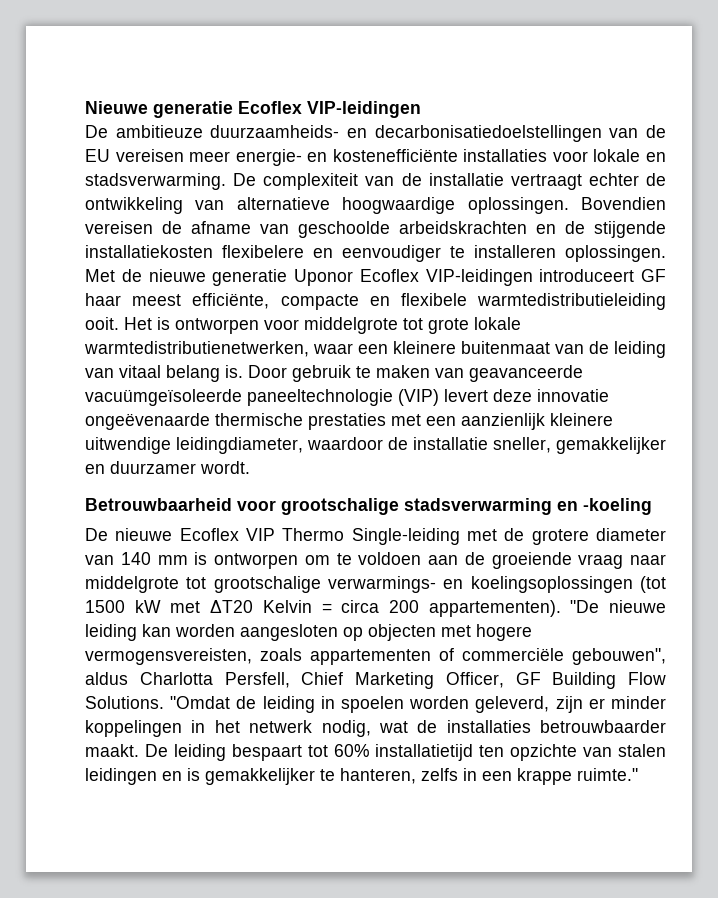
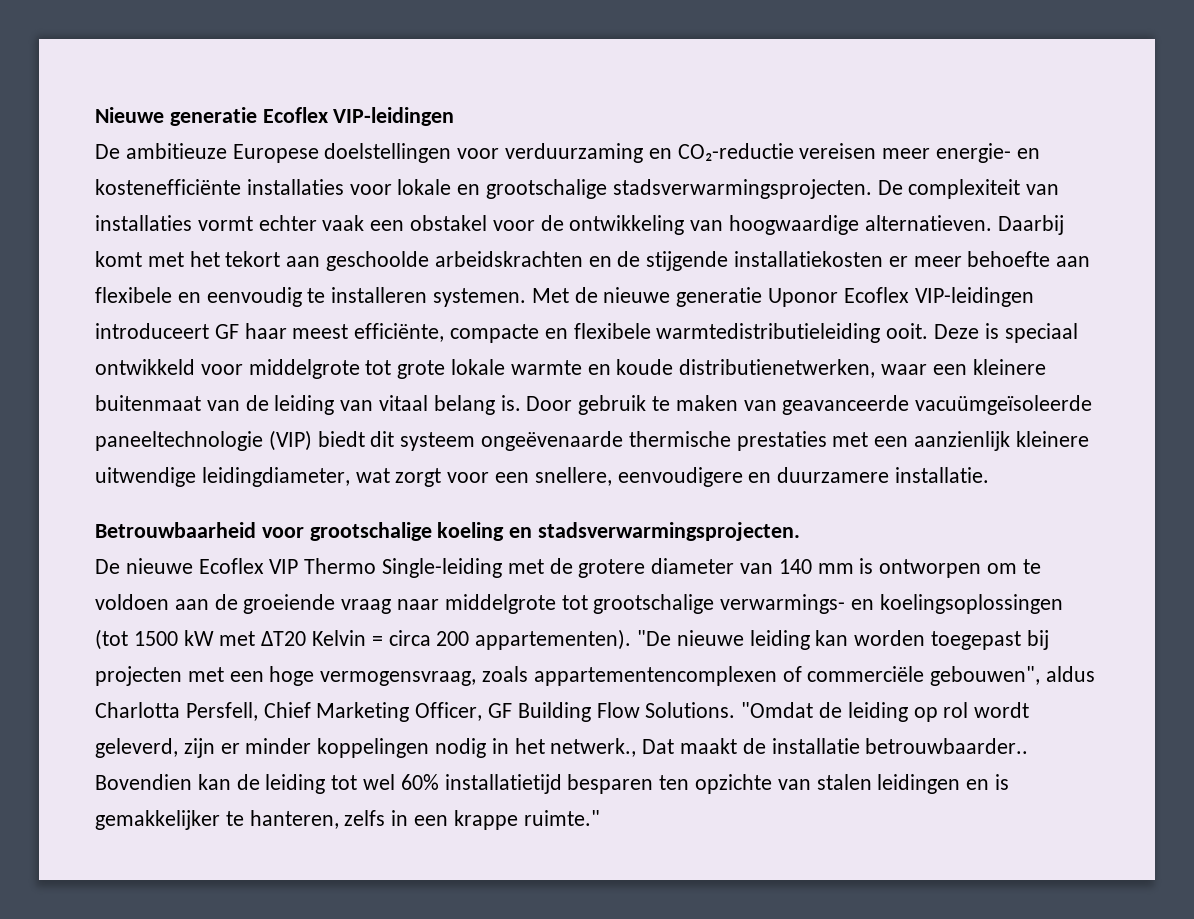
[210,125,666,142] [85,149,110,162] duurzaamheids- en decarbonisatiedoelstellingen van de EU -> [232,143,794,163] Europese doelstellingen voor verduurzaming en CO₂-reductie
[85,173,226,190] stadsverwarming. -> [486,179,872,199] grootschalige stadsverwarmingsprojecten.
[401,173,666,190] [85,197,666,214] [85,221,289,234] de installatie vertraagt echter de ontwikkeling van alternatieve hoogwaardige oplossingen. Bovendien vereisen de afname van -> [95,215,1064,235] [95,251,321,267] installaties vormt echter vaak een obstakel voor de ontwikkeling van hoogwaardige alternatieven. Daarbij komt met het tekort aan
[222,245,441,262] flexibelere en eenvoudiger -> [888,251,1091,267] [95,287,302,307] er meer behoefte aan flexibele en eenvoudig
[565,245,666,262] oplossingen. -> [433,288,527,307] systemen.
[124,317,259,334] Het is ontworpen -> [934,323,1078,343] [95,359,195,375] Deze is speciaal ontwikkeld
[84,341,309,357] warmtedistributienetwerken, -> [510,359,876,378] warmte en koude distributienetwerken,
[444,389,609,402] levert deze innovatie -> [317,431,476,451] biedt dit systeem
[307,437,666,454] [85,461,250,474] waardoor de installatie sneller, gemakkelijker en duurzamer wordt. -> [355,467,990,487] wat zorgt voor een snellere, eenvoudigere en duurzamere installatie.
[404,498,652,515] stadsverwarming en -koeling -> [437,522,801,541] koeling en stadsverwarmingsprojecten.
[240,624,532,641] [85,648,431,665] aangesloten op objecten met hogere vermogensvereisten, zoals appartementen -> [931,630,1049,650] [95,666,777,686] toegepast bij projecten met een hoge vermogensvraag, zoals appartementencomplexen
[320,696,470,713] in spoelen worden -> [913,702,1030,722] op rol wordt
(182, 728) none -> [435,738,487,758] nodig
[249,720,666,737] [85,744,328,761] netwerk nodig, wat de installaties betrouwbaarder maakt. De leiding bespaart tot -> [550,738,1029,757] [95,774,396,794] netwerk., Dat maakt de installatie betrouwbaarder.. Bovendien kan de leiding tot wel
(474, 752) none -> [567,774,654,794] besparen

